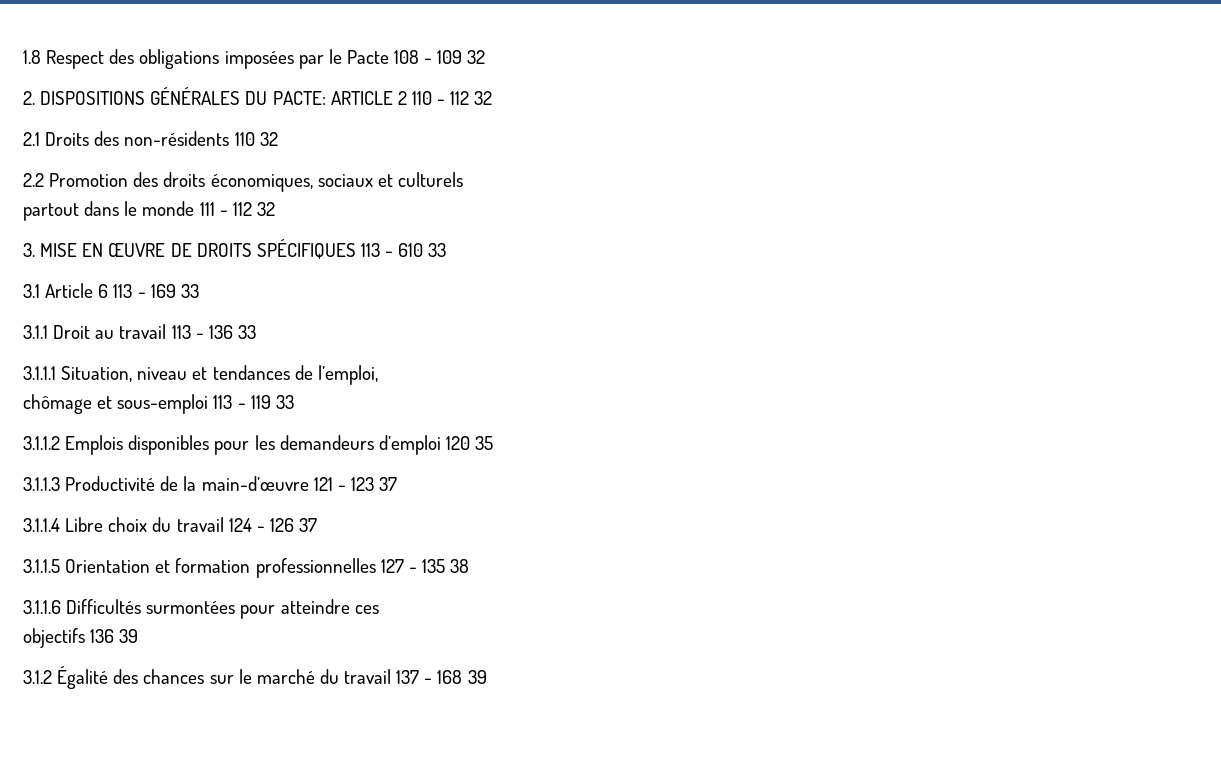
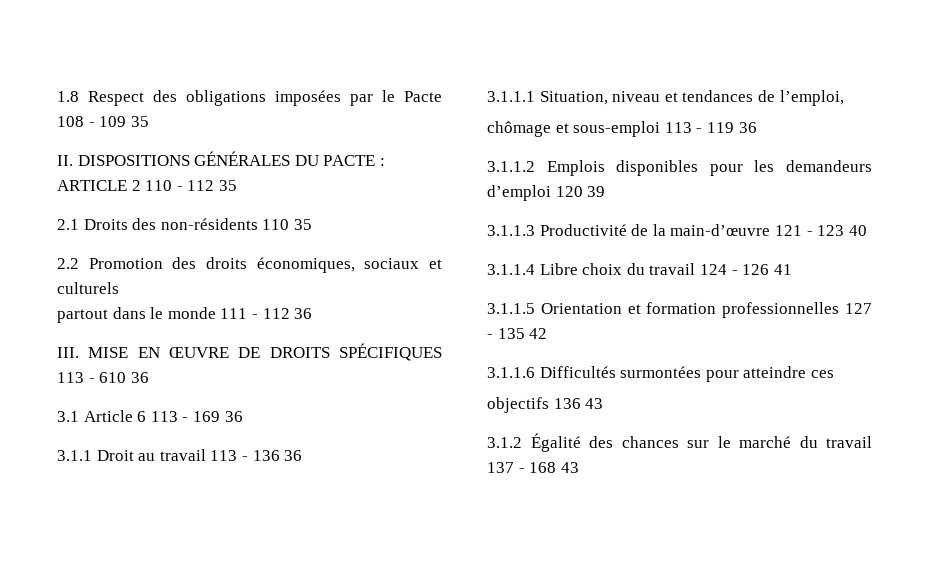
[467,50,486,64] [23,91,35,105] 32 // 2. -> [130,116,149,127] [57,155,73,166] 35 // II.
[272,91,326,105] PACTE: -> [323,155,385,166] PACTE :
[474,91,493,105] 32 -> [218,180,237,191] 35
[259,132,278,146] 32 -> [293,219,312,230] 35
[256,202,275,216] [23,243,35,257] 32 // 3. -> [294,308,313,319] [57,347,79,358] 36 // III.
[428,243,447,257] 33 -> [130,372,149,383] 36
[180,284,199,298] 33 -> [224,411,243,422] 36
[237,325,256,339] 33 -> [284,450,303,461] 36
[275,395,294,409] 33 -> [738,122,757,133] 36
[475,436,494,450] 35 -> [587,186,606,197] 39
[379,477,398,491] 37 -> [848,225,867,236] 40
[299,518,318,532] 37 -> [773,264,792,275] 41
[450,559,470,573] 38 -> [529,328,548,339] 42
[119,629,139,643] 39 -> [585,398,604,409] 43
[467,670,487,684] 39 -> [560,462,579,473] 43

